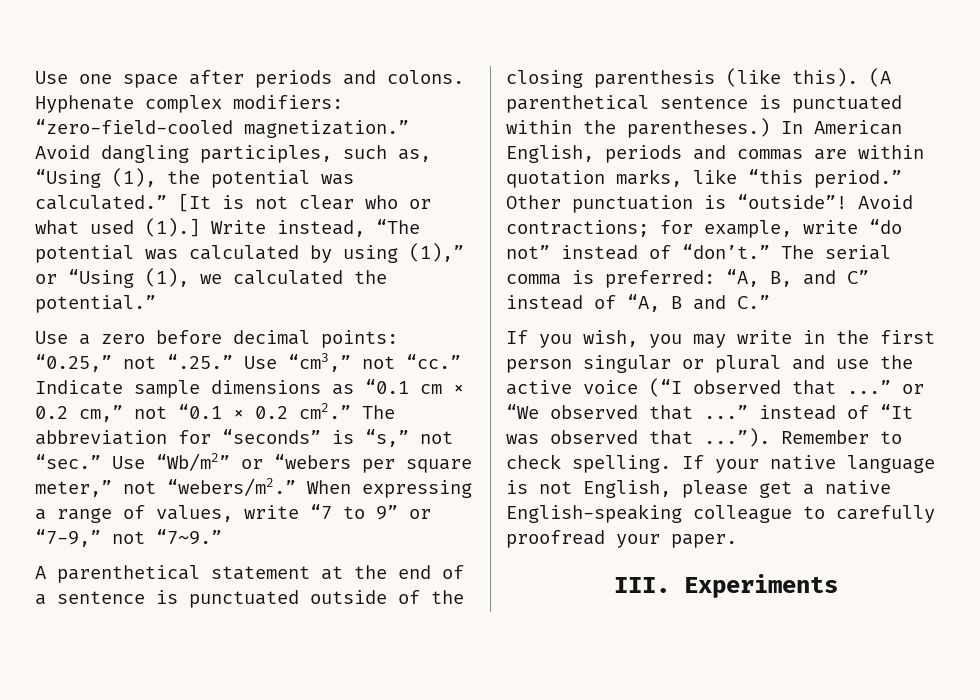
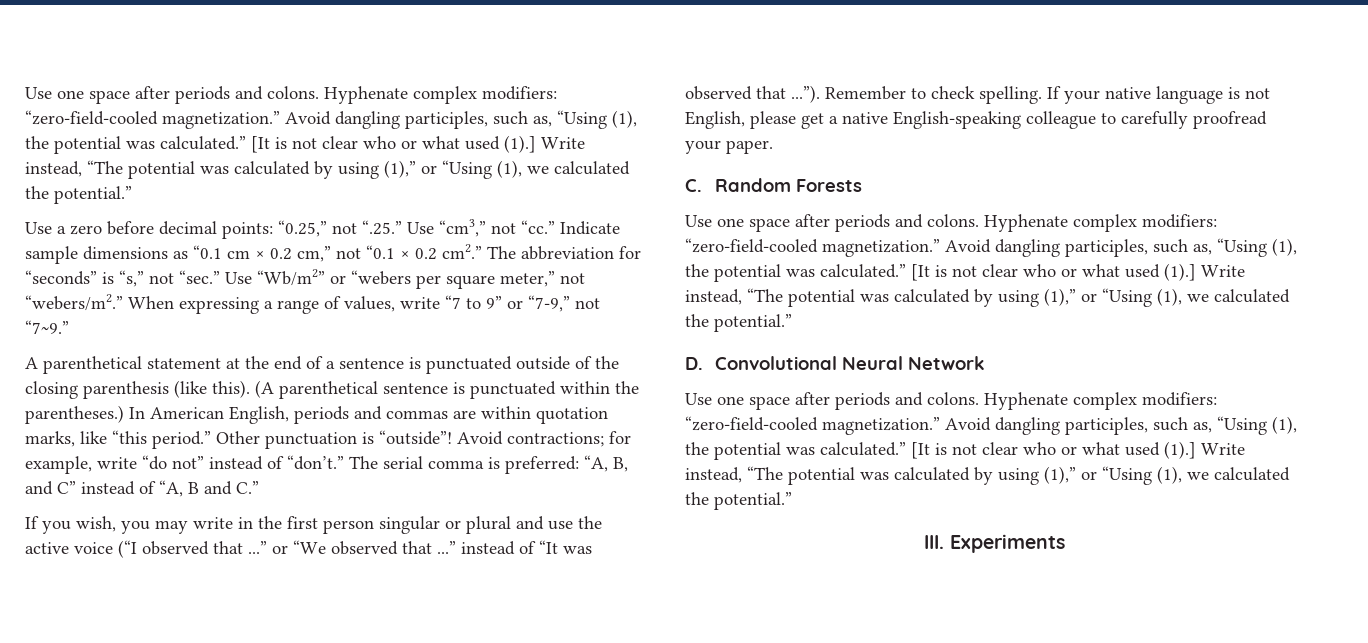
(737, 541) none -> [685,178,863,192] [685,214,1217,232] [685,238,1297,257] [685,263,1245,282] [685,288,1290,307] [685,314,792,332] [685,356,986,370] [685,392,1217,410] [685,416,1297,435] [685,441,1245,460] [685,466,1290,485] [685,492,792,510] // C. Random Forests // Use one space after periods and colons. Hyphenate complex modifiers: “zero-field-cooled magnetization.” Avoid dangling participles, such as, “Using (1), the potential was calculated.” [It is not clear who or what used (1).] Write instead, “The potential was calculated by using (1),” or “Using (1), we calculated the potential.” // D. Convolutional Neural Network // Use one space after periods and colons. Hyphenate complex modifiers: “zero-field-cooled magnetization.” Avoid dangling participles, such as, “Using (1), the potential was calculated.” [It is not clear who or what used (1).] Write instead, “The potential was calculated by using (1),” or “Using (1), we calculated the potential.”

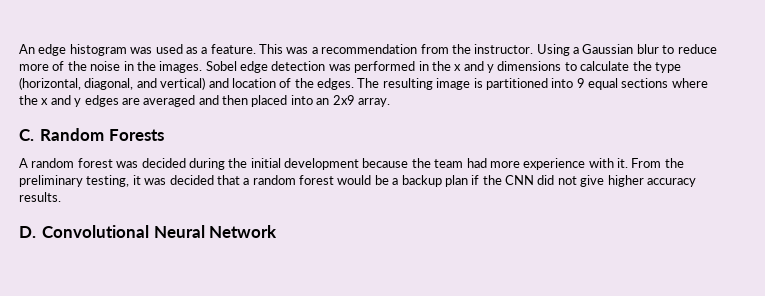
[25,86,557,104] [25,110,637,129] [25,135,585,154] [25,160,630,179] [25,186,132,204] [25,219,620,239] [25,244,641,264] [25,269,585,289] [25,294,600,314] [25,320,69,334] [25,356,619,374] [25,380,639,399] [25,405,608,424] [25,430,631,449] [25,455,628,474] [25,480,259,497] [25,516,602,534] [25,540,592,558] [685,85,1270,104] [685,111,1267,129] [685,140,773,154] [685,178,863,192] [685,214,1217,232] [685,238,1297,257] [685,263,1245,282] [685,288,1290,307] [685,314,792,332] [685,356,986,370] [685,392,1217,410] [685,416,1297,435] [685,441,1245,460] [685,466,1290,485] [685,492,792,510] [924,534,1065,553] Use one space after periods and colons. Hyphenate complex modifiers: “zero-field-cooled magnetization.” Avoid dangling participles, such as, “Using (1), the potential was calculated.” [It is not clear who or what used (1).] Write instead, “The potential was calculated by using (1),” or “Using (1), we calculated the potential.” // Use a zero before decimal points: “0.25,” not “.25.” Use “cm3,” not “cc.” Indicate sample dimensions as “0.1 cm × 0.2 cm,” not “0.1 × 0.2 cm2.” The abbreviation for “seconds” is “s,” not “sec.” Use “Wb/m2” or “webers per square meter,” not “webers/m2.” When expressing a range of values, write “7 to 9” or “7-9,” not “7~9.” // A parenthetical statement at the end of a sentence is punctuated outside of the closing parenthesis (like this). (A parenthetical sentence is punctuated within the parentheses.) In American English, periods and commas are within quotation marks, like “this period.” Other punctuation is “outside”! Avoid contractions; for example, write “do not” instead of “don’t.” The serial comma is preferred: “A, B, and C” instead of “A, B and C.” // If you wish, you may write in the first person singular or plural and use the active voice (“I observed that ...” or “We observed that ...” instead of “It was observed that ...”). Remember to check spelling. If your native language is not English, please get a native English-speaking colleague to carefully proofread your paper. // C. Random Forests // Use one space after periods and colons. Hyphenate complex modifiers: “zero-field-cooled magnetization.” Avoid dangling participles, such as, “Using (1), the potential was calculated.” [It is not clear who or what used (1).] Write instead, “The potential was calculated by using (1),” or “Using (1), we calculated the potential.” // D. Convolutional Neural Network // Use one space after periods and colons. Hyphenate complex modifiers: “zero-field-cooled magnetization.” Avoid dangling participles, such as, “Using (1), the potential was calculated.” [It is not clear who or what used (1).] Write instead, “The potential was calculated by using (1),” or “Using (1), we calculated the potential.” // III. Experiments -> [19,44,717,56] [19,61,681,73] [19,77,708,90] [19,95,390,107] [19,128,164,141] [19,158,684,170] [19,175,696,187] [19,192,61,202] [19,225,278,238] An edge histogram was used as a feature. This was a recommendation from the instructor. Using a Gaussian blur to reduce more of the noise in the images. Sobel edge detection was performed in the x and y dimensions to calculate the type (horizontal, diagonal, and vertical) and location of the edges. The resulting image is partitioned into 9 equal sections where the x and y edges are averaged and then placed into an 2x9 array. // C. Random Forests // A random forest was decided during the initial development because the team had more experience with it. From the preliminary testing, it was decided that a random forest would be a backup plan if the CNN did not give higher accuracy results. // D. Convolutional Neural Network

